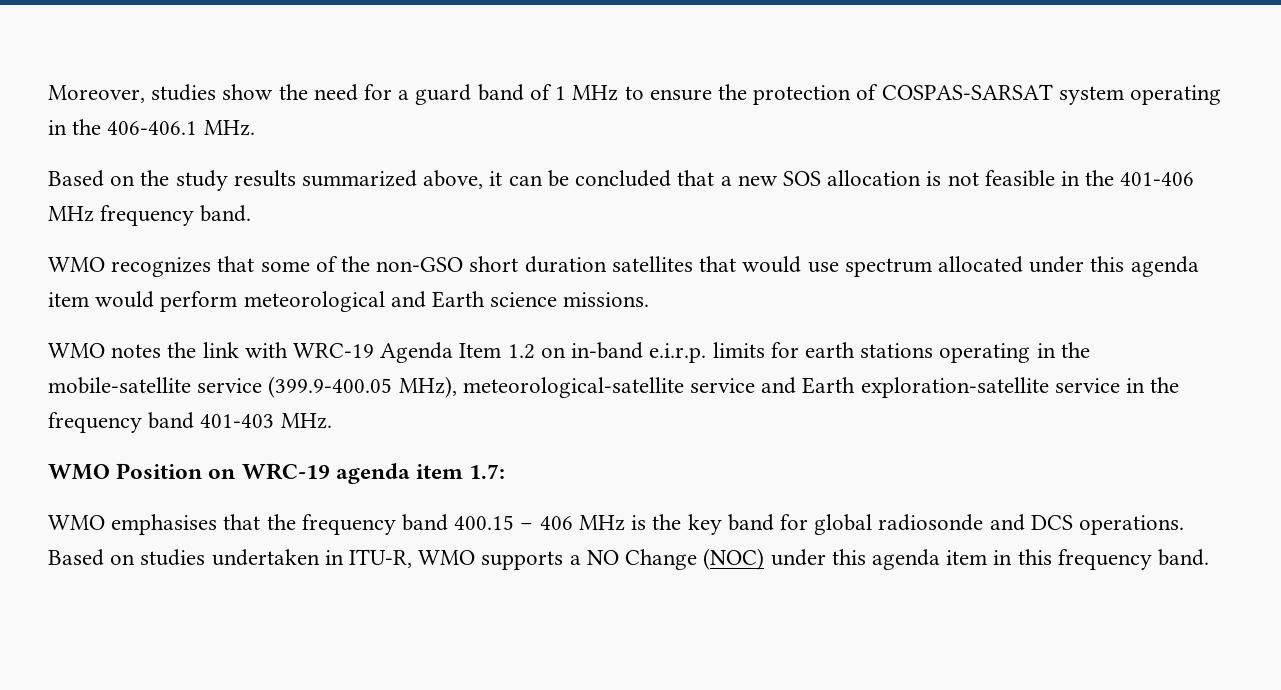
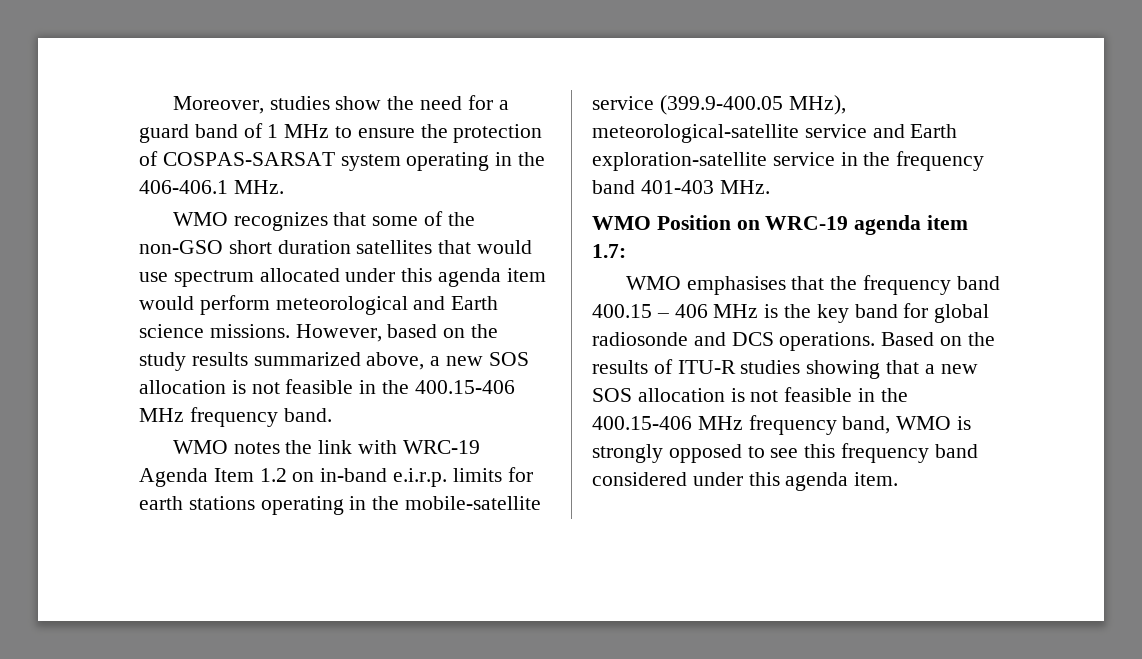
[48,170,1195,191] [48,205,252,226] // Based on the study results summarized above, it can be concluded that a new SOS allocation is not feasible in the 401-406 MHz frequency band. -> (284, 187) none
(650, 299) none -> [295,324,499,342] [139,352,529,371] [139,379,515,394] [139,407,332,427] However, based on the study results summarized above, a new SOS allocation is not feasible in the 400.15-406 MHz frequency band.
[140,548,1209,570] studies undertaken in ITU-R, WMO supports a NO Change (NOC) under this agenda item in this frequency band. -> [967,332,995,346] [592,359,978,379] [592,387,908,402] [592,415,972,435] [592,443,978,463] [592,472,899,491] the results of ITU-R studies showing that a new SOS allocation is not feasible in the 400.15-406 MHz frequency band, WMO is strongly opposed to see this frequency band considered under this agenda item.

